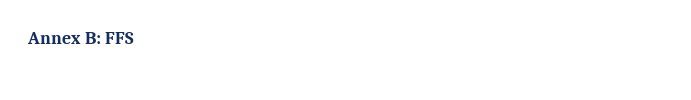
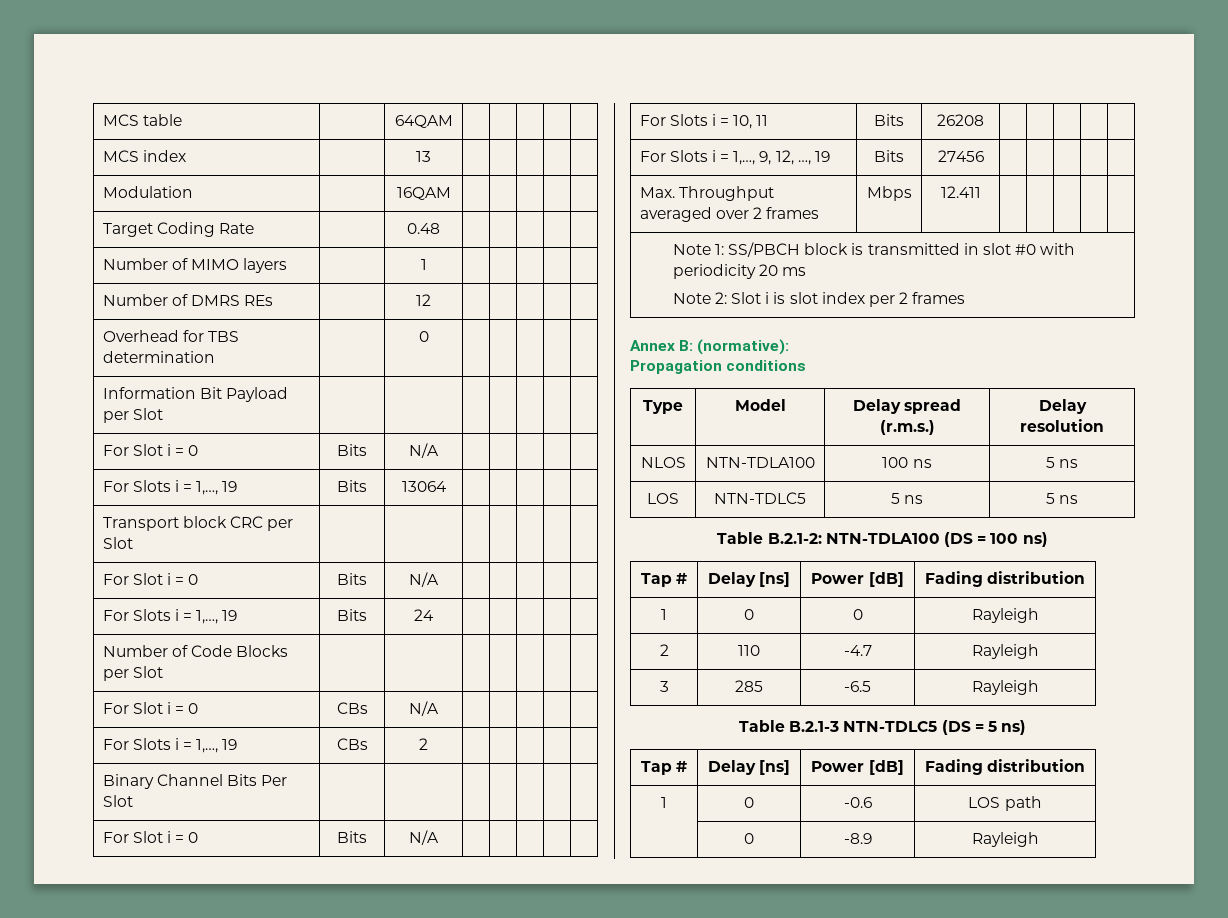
[27,32,135,44] Annex B: FFS -> [102,114,182,126] [394,115,453,128] [102,150,186,162] [416,151,431,162] [102,186,193,198] [396,187,451,200] [102,222,254,237] [407,223,440,234] [102,258,288,273] [420,259,427,270] [102,294,274,306] [416,294,431,306] [102,330,239,342] [102,351,215,363] [418,331,429,342] [102,387,288,402] [102,408,163,423] [102,444,199,456] [337,444,367,456] [409,443,439,458] [102,480,238,495] [337,480,367,492] [401,481,447,492] [102,516,294,531] [102,537,133,549] [102,573,199,585] [337,573,367,585] [409,572,439,587] [102,609,238,624] [337,609,367,621] [414,609,434,621] [102,645,289,657] [102,666,163,681] [102,702,199,714] [336,702,368,714] [409,701,439,716] [102,738,238,753] [336,738,368,750] [419,738,428,750] [102,774,288,789] [102,795,133,807] [102,831,199,843] [337,831,367,843] [409,830,439,845] [639,114,769,129] [874,114,904,126] [937,114,984,126] [639,150,831,165] [874,150,904,162] [937,150,984,162] [639,186,774,201] [639,207,820,222] [866,186,912,201] [940,186,981,198] [672,242,1076,257] [672,264,807,279] [672,292,966,307] [630,339,790,355] [630,360,807,374] [643,400,683,414] [734,399,786,411] [852,399,962,414] [879,420,935,435] [1038,399,1087,414] [1020,419,1104,432] [640,457,686,468] [705,457,815,468] [882,457,932,468] [1045,457,1079,468] [647,493,679,504] [714,492,806,504] [890,493,924,504] [1045,493,1079,504] [717,532,1048,547] [640,573,688,587] [707,572,791,587] [811,572,904,587] [924,571,1086,587] [661,609,667,620] [744,609,754,620] [852,609,863,620] [971,608,1039,623] [659,644,669,656] [738,645,760,656] [843,645,872,656] [971,644,1039,659] [659,681,669,692] [735,680,763,692] [844,681,871,692] [971,680,1039,695] [738,720,1027,735] [640,761,688,775] [707,760,791,775] [811,760,904,775] [924,759,1086,775] [661,797,667,808] [744,797,754,808] [843,797,872,808] [968,796,1042,811] [744,833,754,844] [843,833,872,844] [971,832,1039,847] MCS table | | 64QAM | | | | | // MCS index | | 13 | | | | | // Modulation | | 16QAM | | | | | // Target Coding Rate | | 0.48 | | | | | // Number of MIMO layers | | 1 | | | | | // Number of DMRS REs | | 12 | | | | | // Overhead for TBS determination | | 0 | | | | | // Information Bit Payload per Slot | | | | | | | // For Slot i = 0 | Bits | N/A | | | | | // For Slots i = 1,…, 19 | Bits | 13064 | | | | | // Transport block CRC per Slot | | | | | | | // For Slot i = 0 | Bits | N/A | | | | | // For Slots i = 1,…, 19 | Bits | 24 | | | | | // Number of Code Blocks per Slot | | | | | | | // For Slot i = 0 | CBs | N/A | | | | | // For Slots i = 1,…, 19 | CBs | 2 | | | | | // Binary Channel Bits Per Slot | | | | | | | // For Slot i = 0 | Bits | N/A | | | | | // For Slots i = 10, 11 | Bits | 26208 | | | | | // For Slots i = 1,…, 9, 12, …, 19 | Bits | 27456 | | | | | // Max. Throughput averaged over 2 frames | Mbps | 12.411 | | | | | // Note 1: SS/PBCH block is transmitted in slot #0 with periodicity 20 ms // Note 2: Slot i is slot index per 2 frames // Annex B: (normative): // Propagation conditions // Type | Model | Delay spread (r.m.s.) | Delay resolution // NLOS | NTN-TDLA100 | 100 ns | 5 ns // LOS | NTN-TDLC5 | 5 ns | 5 ns // Table B.2.1-2: NTN-TDLA100 (DS = 100 ns) // Tap # | Delay [ns] | Power [dB] | Fading distribution // 1 | 0 | 0 | Rayleigh // 2 | 110 | -4.7 | Rayleigh // 3 | 285 | -6.5 | Rayleigh // Table B.2.1-3 NTN-TDLC5 (DS = 5 ns) // Tap # | Delay [ns] | Power [dB] | Fading distribution // 1 | 0 | -0.6 | LOS path // | 0 | -8.9 | Rayleigh

